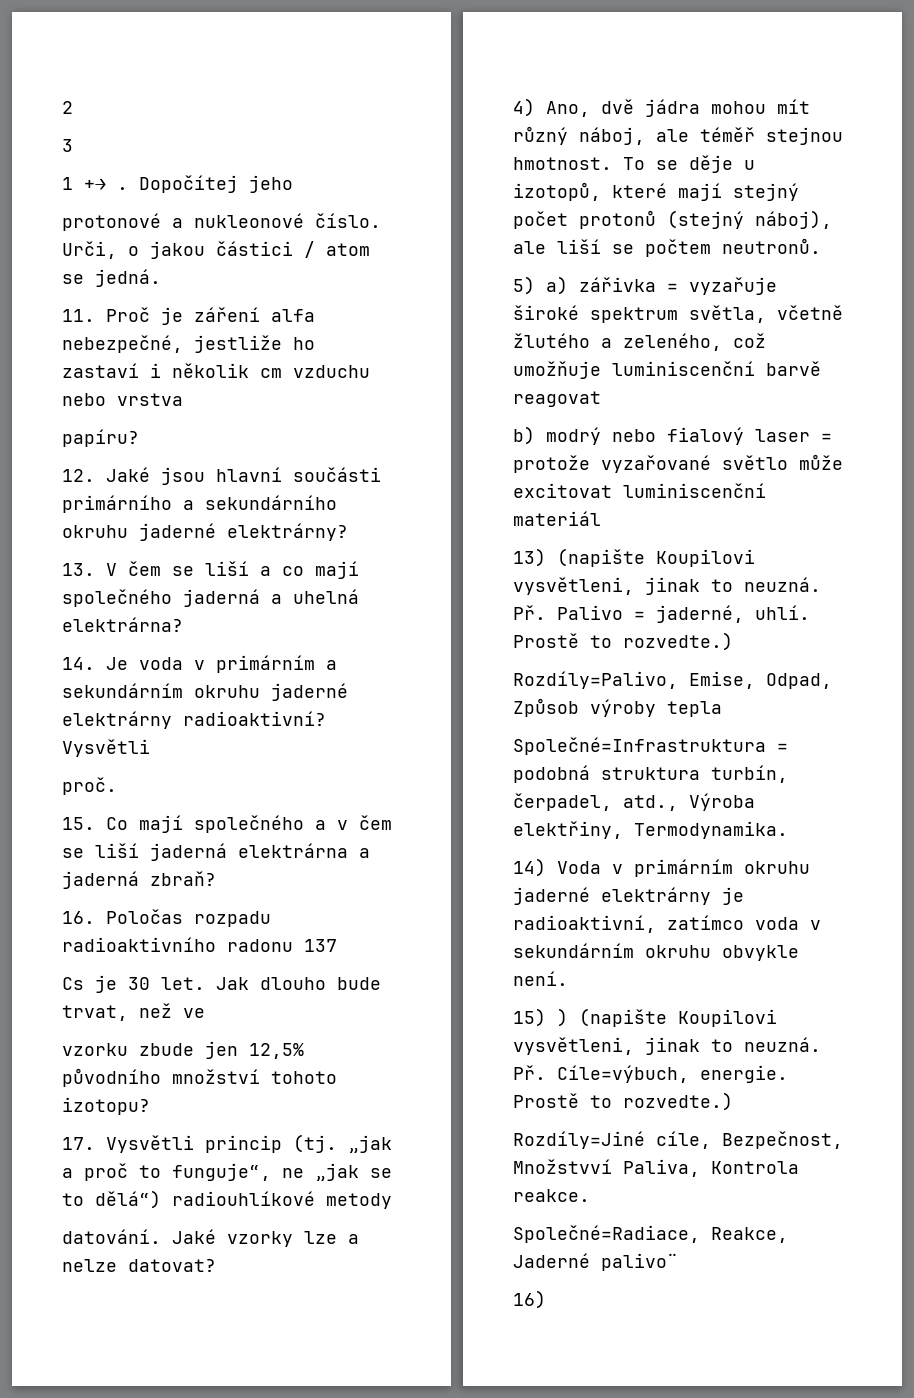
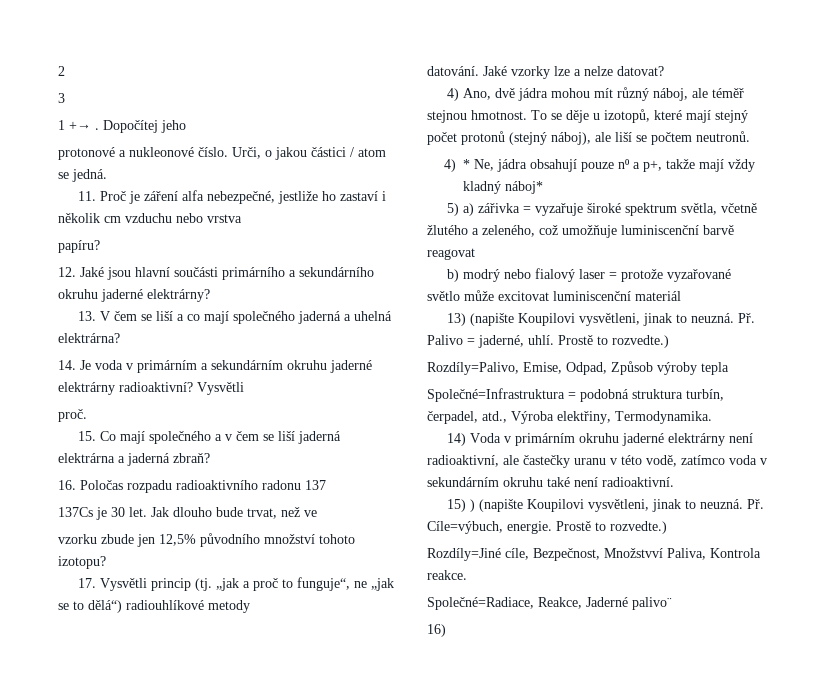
[62,977,84,990] Cs -> [58,507,93,517] 137Cs
(821, 246) none -> [444,159,756,172] [463,181,544,194] // 4) * Ne, jádra obsahují pouze n⁰ a p+, takže mají vždy kladný náboj*
[722,887,744,905] [513,915,656,933] je radioaktivní, -> [729,433,754,443] [427,455,677,468] není radioaktivní, ale častečky uranu v této vodě,
[722,945,799,961] [513,971,568,986] obvykle není. -> [547,477,674,487] také není radioaktivní.

